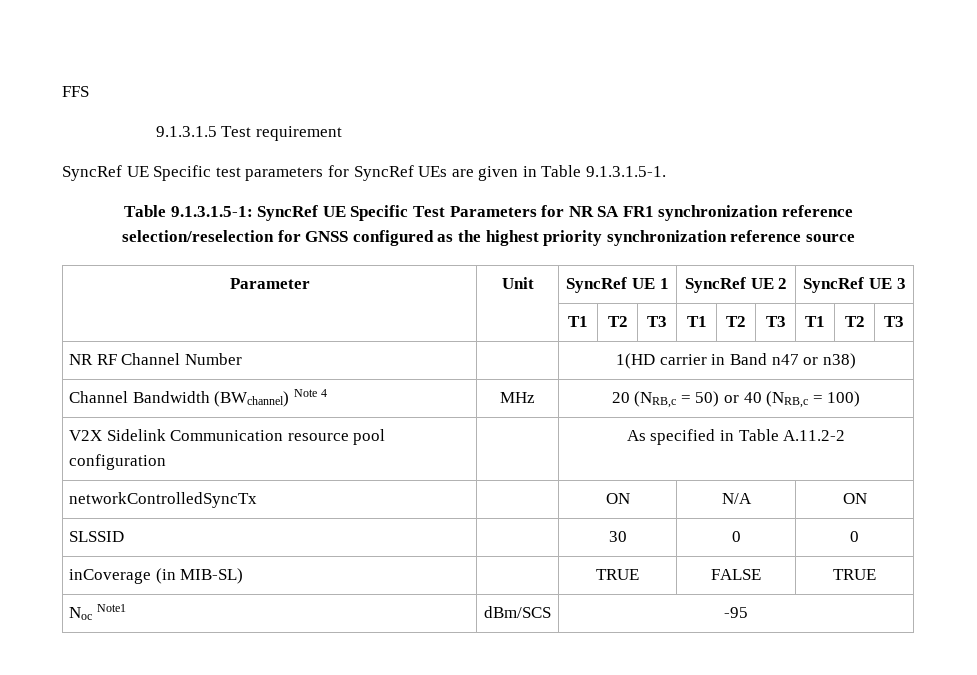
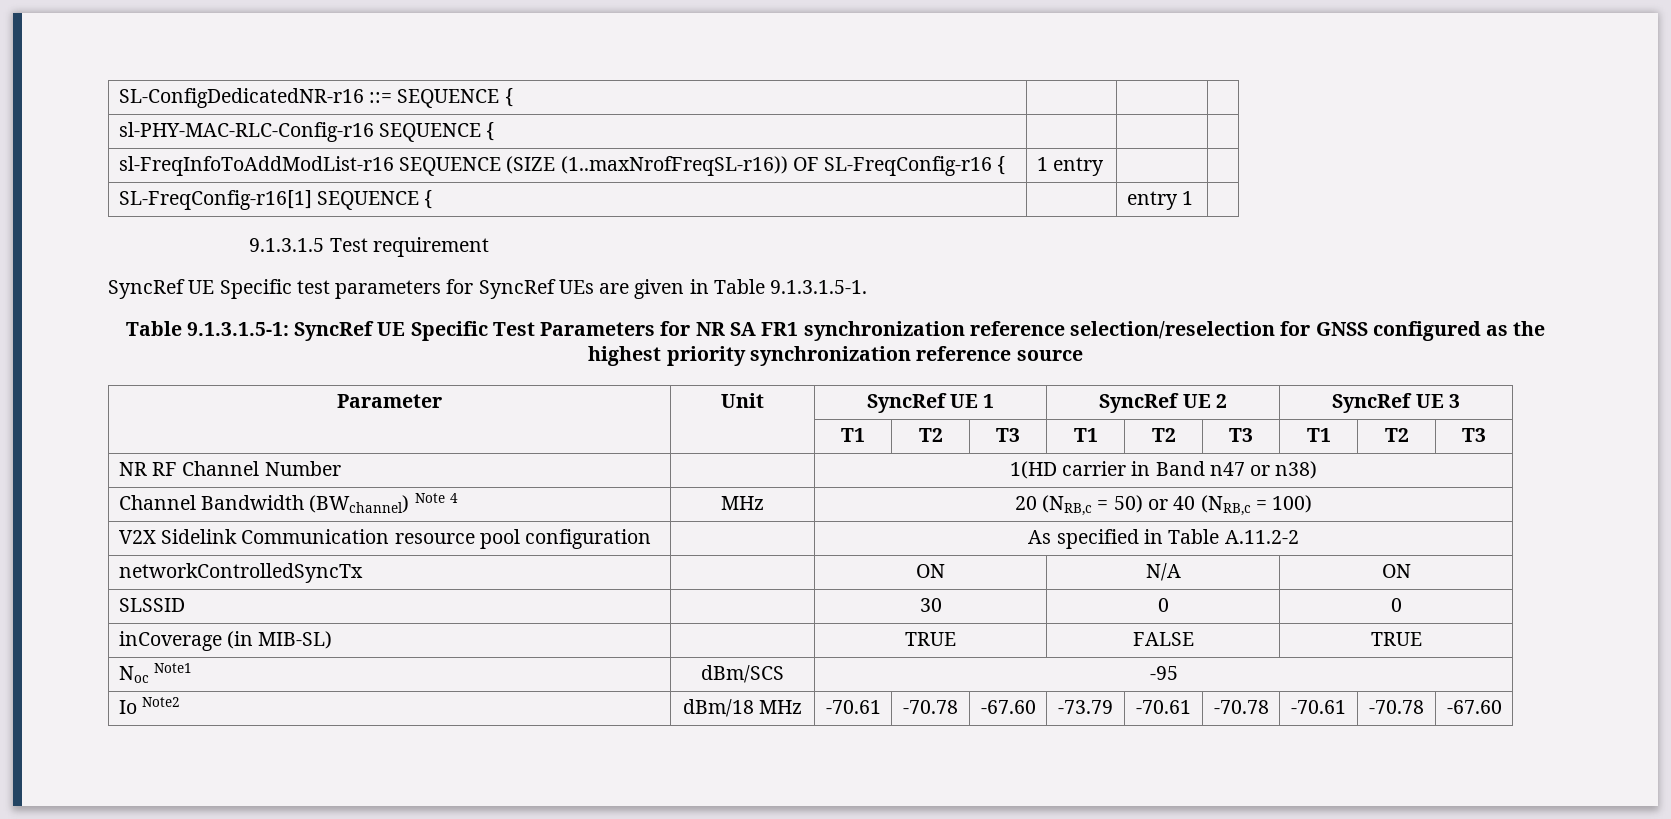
[62,86,89,97] FFS -> [118,88,513,108] [118,122,495,142] [118,156,1006,176] [1036,157,1105,176] [118,190,433,210] [1126,191,1194,210] SL-ConfigDedicatedNR-r16 ::= SEQUENCE { | | | // sl-PHY-MAC-RLC-Config-r16 SEQUENCE { | | | // sl-FreqInfoToAddModList-r16 SEQUENCE (SIZE (1..maxNrofFreqSL-r16)) OF SL-FreqConfig-r16 { | 1 entry | | // SL-FreqConfig-r16[1] SEQUENCE { | | entry 1 |
(748, 612) none -> [118,697,181,714] [682,699,803,717] [825,700,881,714] [903,700,958,714] [980,700,1036,714] [1058,700,1113,714] [1136,700,1191,714] [1213,700,1269,714] [1291,700,1346,714] [1369,700,1424,714] [1446,700,1502,714] // Io Note2 | dBm/18 MHz | -70.61 | -70.78 | -67.60 | -73.79 | -70.61 | -70.78 | -70.61 | -70.78 | -67.60

